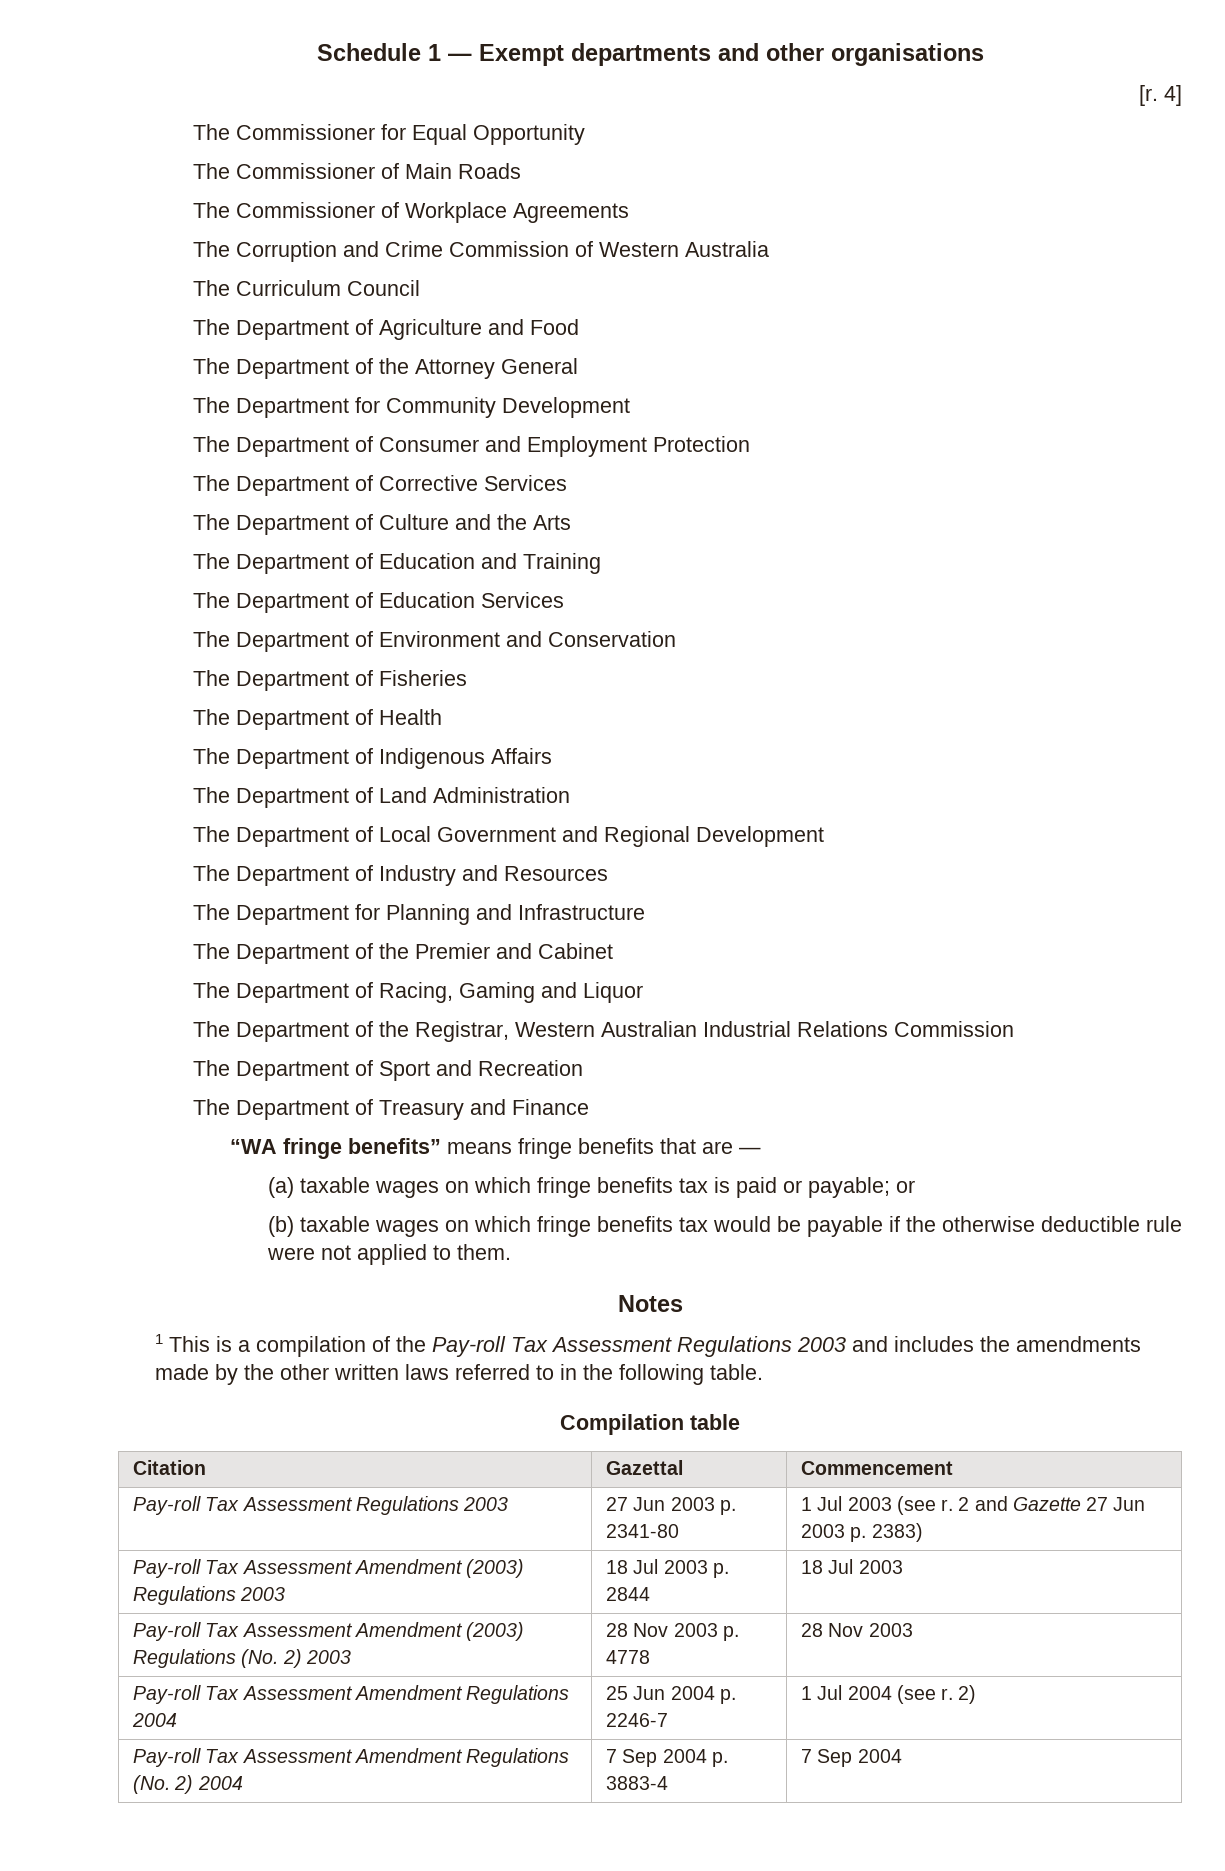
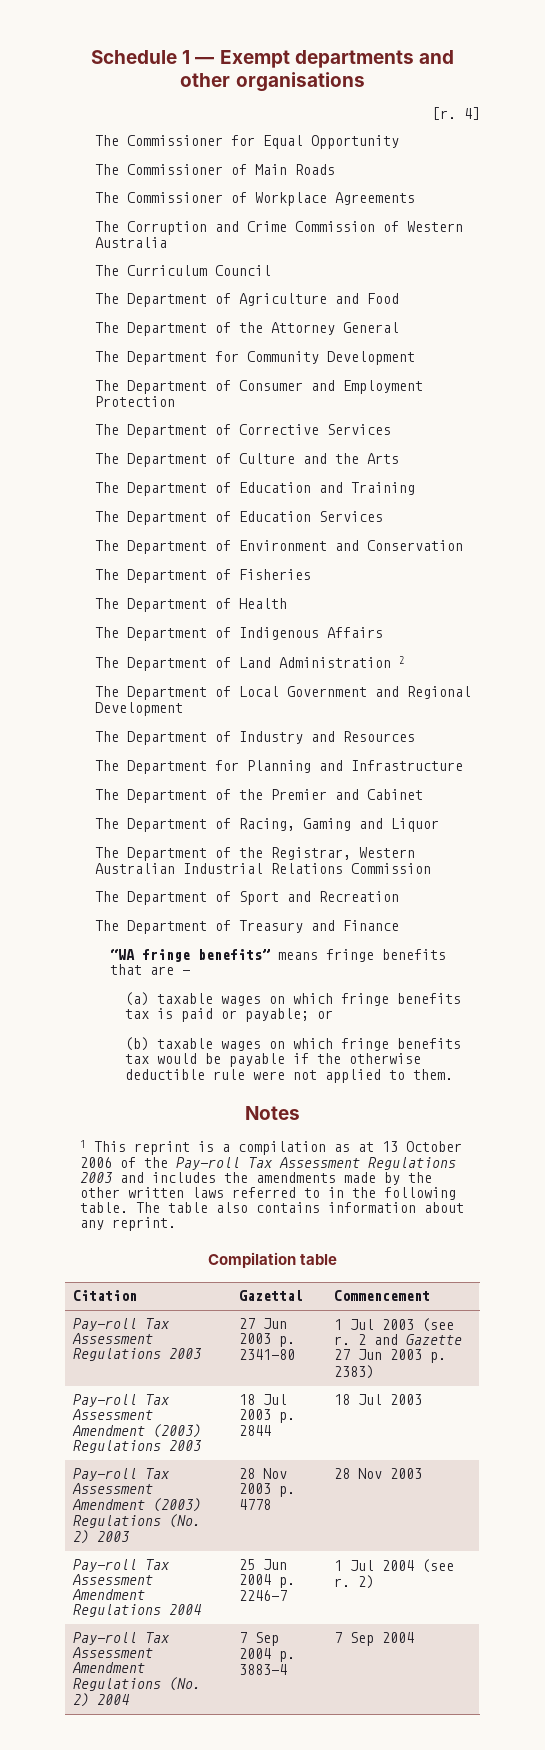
(570, 795) none -> [399,656,406,664] 2
(211, 1344) none -> [134,1141,191,1155] reprint
(367, 1346) none -> [334,1141,463,1152] [80,1157,113,1168] as at 13 October 2006
(764, 1372) none -> [136,1202,465,1213] [80,1217,177,1231] The table also contains information about any reprint.

